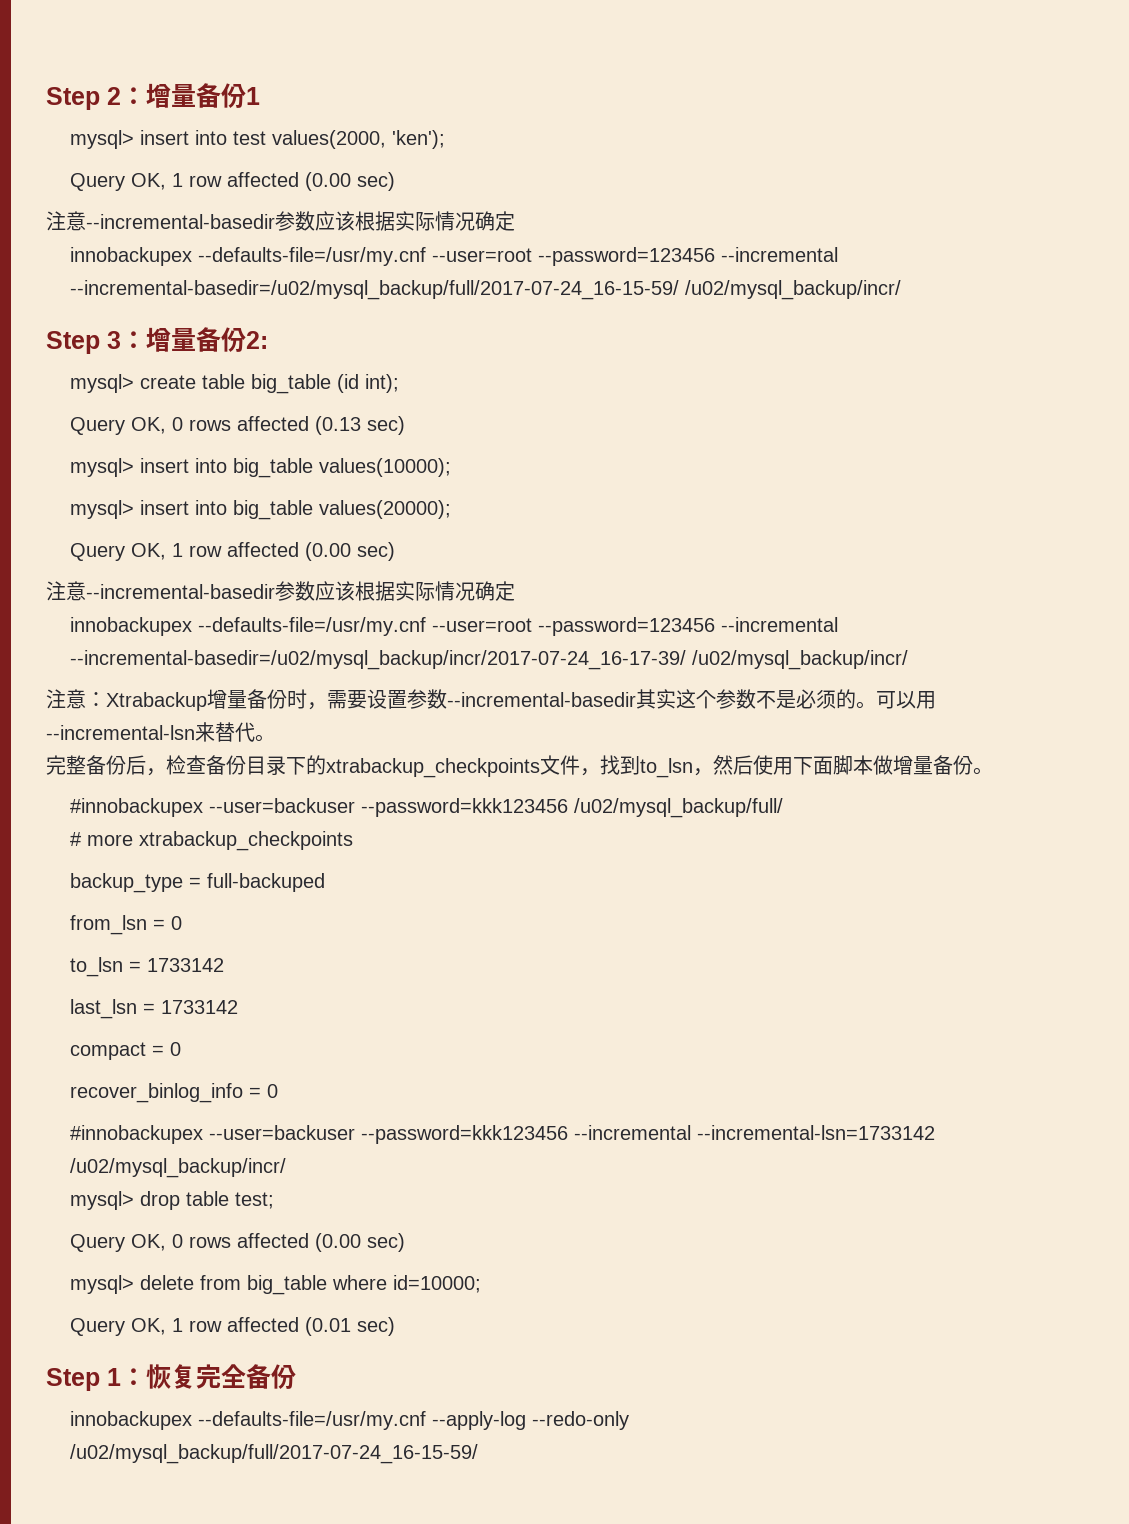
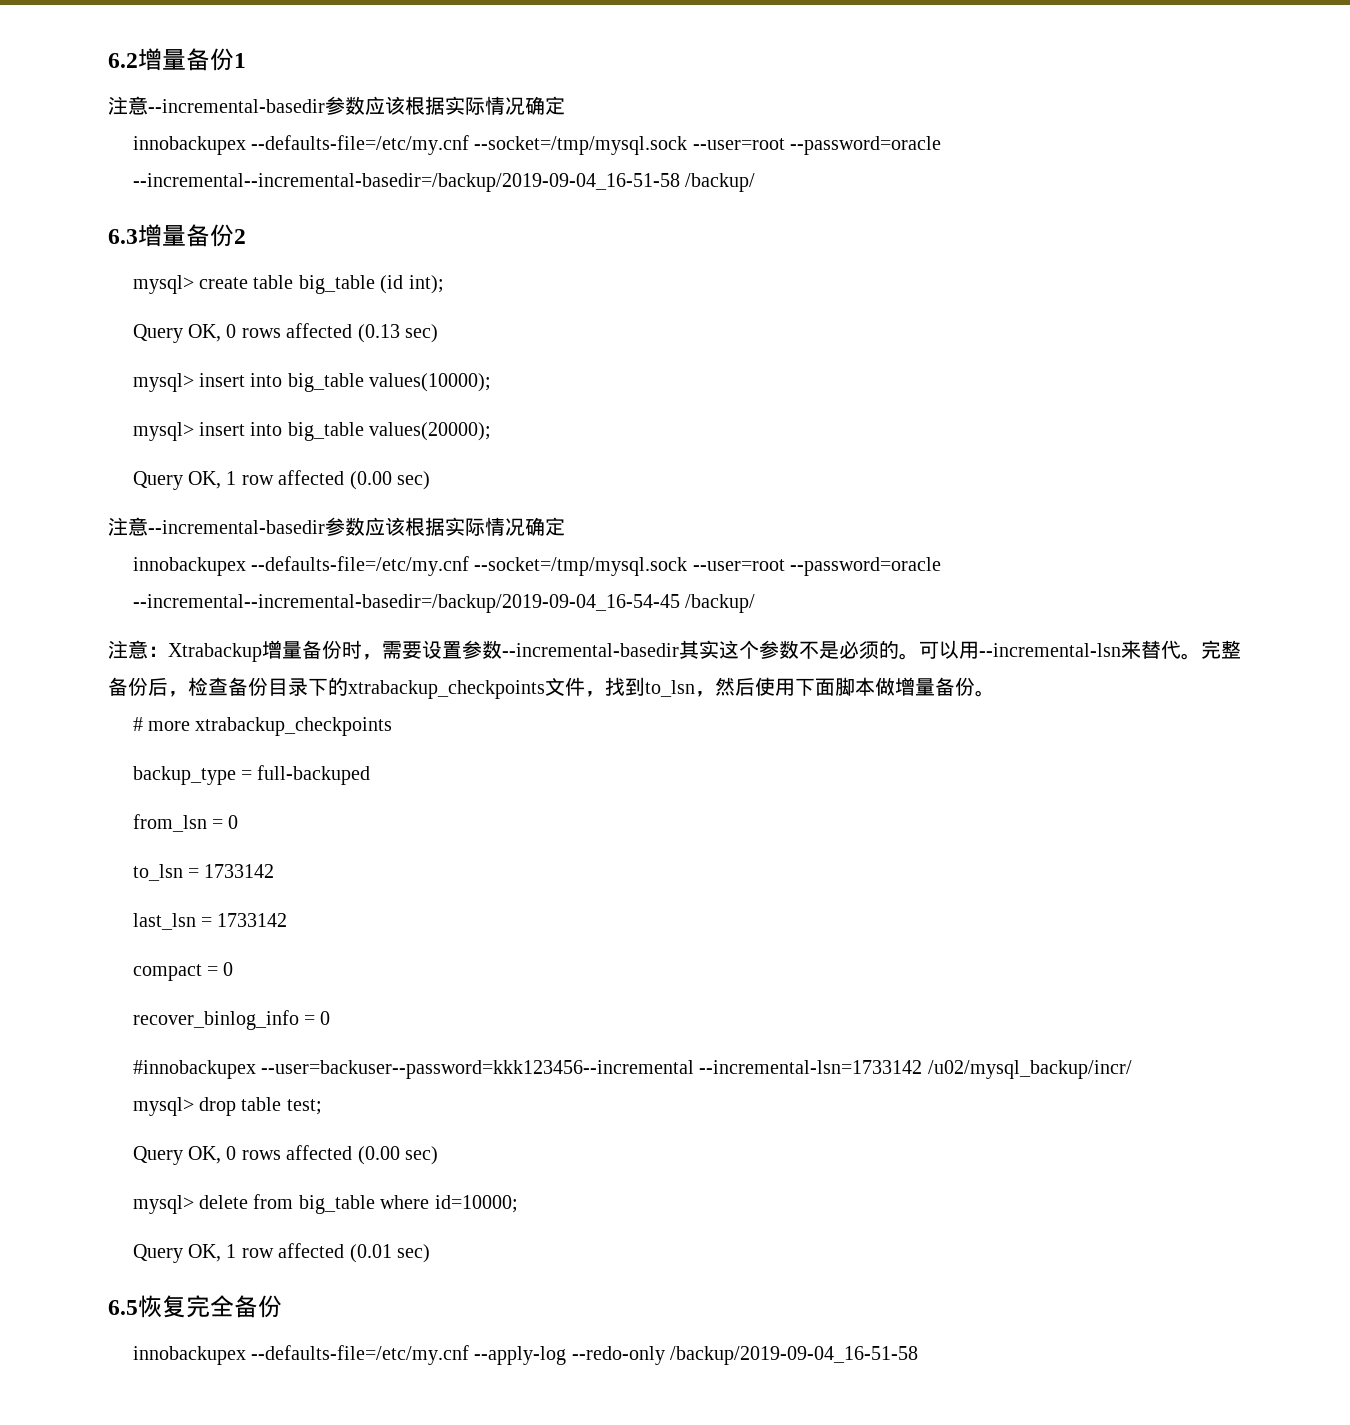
[46,87,146,110] Step 2： -> [108,53,138,68] 6.2
[69,130,445,149] [69,172,395,191] [46,211,515,231] [69,247,838,266] [69,280,901,300] [46,327,268,354] // mysql> insert into test values(2000, 'ken'); // Query OK, 1 row affected (0.00 sec) // 注意--incremental-basedir参数应该根据实际情况确定 // innobackupex --defaults-file=/usr/my.cnf --user=root --password=123456 --incremental --incremental-basedir=/u02/mysql_backup/full/2017-07-24_16-15-59/ /u02/mysql_backup/incr/ // Step 3：增量备份2: -> [108,96,565,115] [132,135,942,155] [132,173,756,192] [108,224,246,247] // 注意--incremental-basedir参数应该根据实际情况确定 // innobackupex --defaults-file=/etc/my.cnf --socket=/tmp/mysql.sock --user=root --password=oracle --incremental--incremental-basedir=/backup/2019-09-04_16-51-58 /backup/ // 6.3增量备份2
[197,617,838,636] [69,650,908,670] --defaults-file=/usr/my.cnf --user=root --password=123456 --incremental --incremental-basedir=/u02/mysql_backup/incr/2017-07-24_16-17-39/ /u02/mysql_backup/incr/ -> [251,556,942,576] [132,594,756,613] --defaults-file=/etc/my.cnf --socket=/tmp/mysql.sock --user=root --password=oracle --incremental--incremental-basedir=/backup/2019-09-04_16-54-45 /backup/
(275, 738) // -> (1201, 656) none
[69,798,783,818] // #innobackupex --user=backuser --password=kkk123456 /u02/mysql_backup/full/ -> (995, 693) none
[208,1125,691,1144] --user=backuser --password=kkk123456 --incremental -> [261,1060,695,1079] --user=backuser--password=kkk123456--incremental
[46,1368,146,1391] Step 1： -> [108,1300,138,1315] 6.5
[197,1411,426,1430] --defaults-file=/usr/my.cnf -> [251,1345,470,1365] --defaults-file=/etc/my.cnf
[69,1444,478,1464] /u02/mysql_backup/full/2017-07-24_16-15-59/ -> [670,1346,919,1365] /backup/2019-09-04_16-51-58

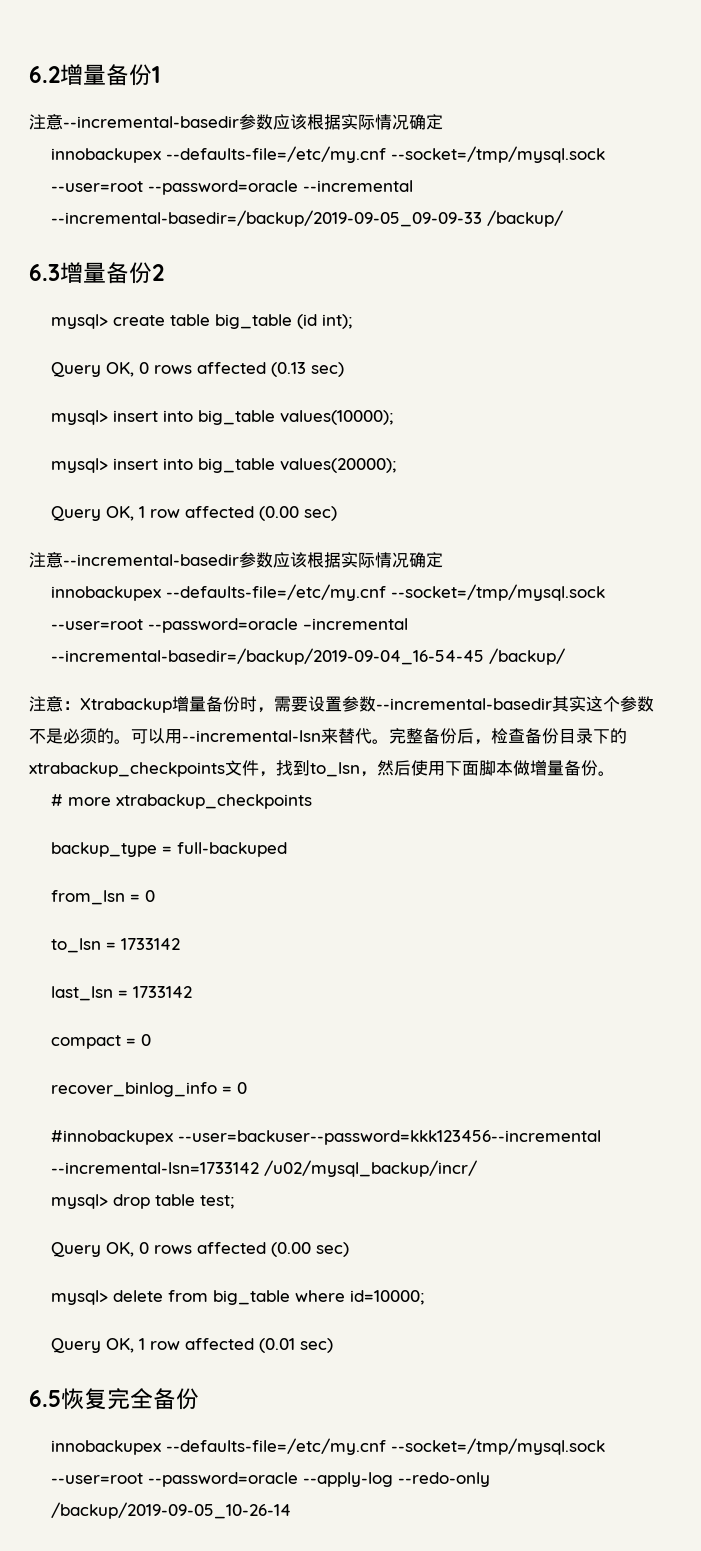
[132,173,680,192] --incremental--incremental-basedir=/backup/2019-09-04_16-51-58 -> [303,180,414,192] [51,210,483,227] --incremental --incremental-basedir=/backup/2019-09-05_09-09-33
[132,594,680,613] --incremental--incremental-basedir=/backup/2019-09-04_16-54-45 -> [303,618,409,630] [51,648,485,665] –incremental --incremental-basedir=/backup/2019-09-04_16-54-45
(470, 1355) none -> [391,1438,606,1455] [51,1472,299,1487] --socket=/tmp/mysql.sock --user=root --password=oracle
[670,1346,919,1365] /backup/2019-09-04_16-51-58 -> [51,1502,292,1519] /backup/2019-09-05_10-26-14

